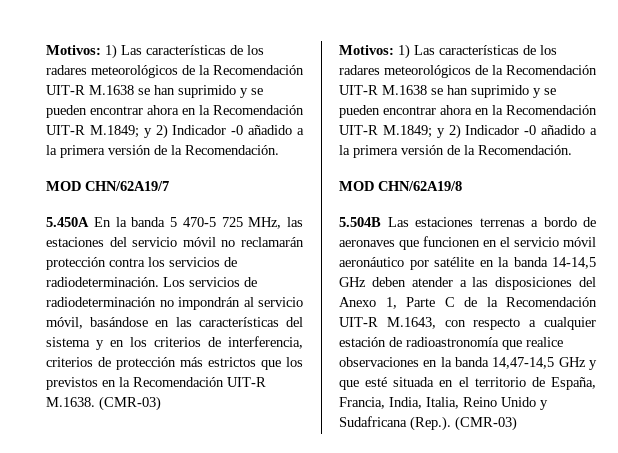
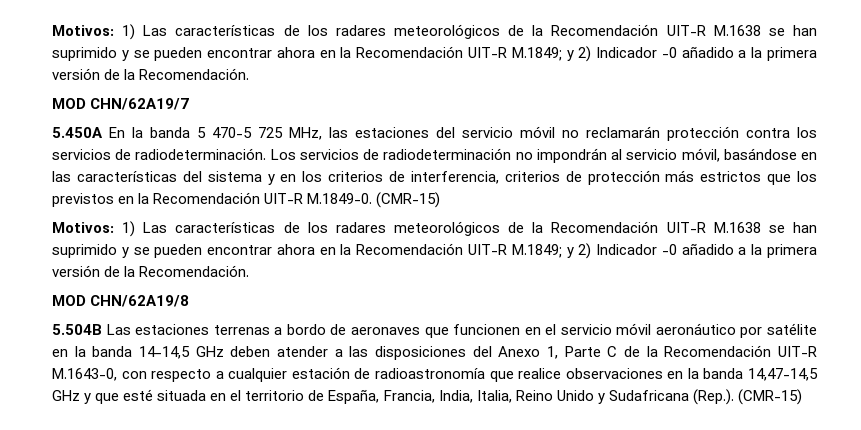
[46,396,161,411] M.1638. (CMR-03) -> [307,192,441,208] M.1849-0. (CMR-15)
[386,317,436,329] M.1643, -> [52,368,117,381] M.1643-0,
[455,416,517,431] (CMR-03) -> [737,389,802,405] (CMR-15)

